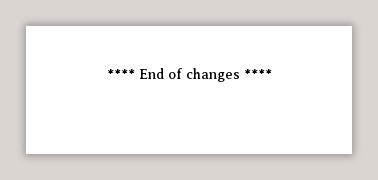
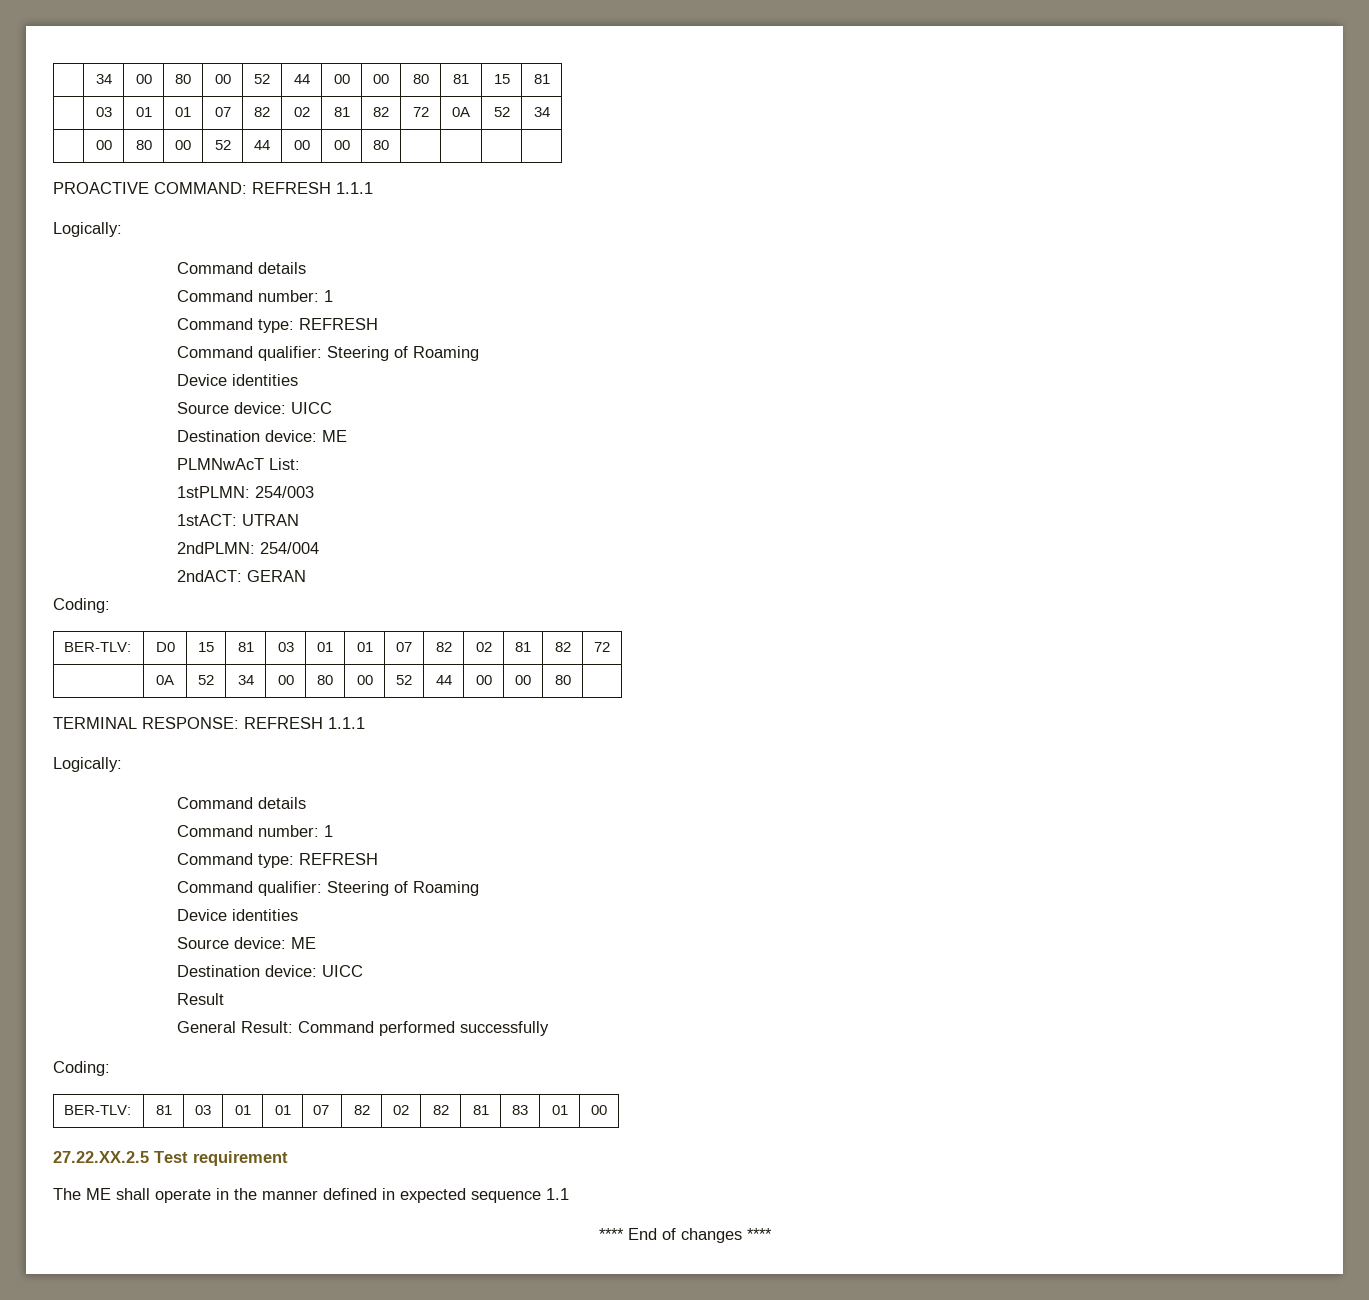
(106, 74) none -> [95,74,112,84] [135,74,152,84] [175,74,191,84] [214,74,231,84] [254,74,270,84] [293,74,310,84] [333,74,350,84] [373,74,389,84] [412,74,429,84] [453,74,469,84] [493,74,510,84] [533,74,550,84] [95,107,112,117] [135,107,152,117] [175,107,191,117] [214,107,231,117] [254,107,270,117] [293,107,310,117] [333,107,350,117] [373,107,389,117] [412,107,429,117] [452,107,470,117] [493,107,510,117] [533,107,550,117] [95,140,112,150] [135,140,152,150] [175,140,191,150] [214,140,231,150] [254,140,270,150] [293,140,310,150] [333,140,350,150] [373,140,389,150] [53,182,373,194] [53,222,122,237] [176,262,306,274] [176,290,333,302] [176,318,378,333] [176,346,479,361] [176,374,298,386] [176,402,332,414] [176,430,347,442] [176,458,300,470] [176,486,314,498] [176,514,299,526] [176,542,319,554] [176,570,306,582] [53,598,110,613] [64,642,132,652] [155,642,175,652] [198,642,214,652] [237,642,254,652] [277,642,294,652] [317,642,333,652] [356,642,373,652] [396,642,412,652] [435,642,452,652] [475,642,492,652] [515,642,531,652] [554,642,571,652] [594,642,610,652] [156,675,174,685] [198,675,214,685] [237,675,254,685] [277,675,294,685] [317,675,333,685] [356,675,373,685] [396,675,412,685] [435,675,452,685] [475,675,492,685] [515,675,531,685] [554,675,571,685] [53,717,365,729] [53,757,122,772] [176,797,306,809] [176,825,333,837] [176,853,378,868] [176,881,479,896] [176,909,298,921] [176,937,316,949] [176,965,363,977] [176,993,224,1005] [176,1021,549,1036] [53,1061,110,1076] [64,1105,132,1115] [155,1105,172,1115] [195,1105,211,1115] [234,1105,251,1115] [274,1105,291,1115] [313,1105,330,1115] [353,1105,370,1115] [393,1105,409,1115] [432,1105,449,1115] [472,1105,489,1115] [512,1105,528,1115] [551,1105,568,1115] [591,1105,607,1115] [53,1151,288,1166] [53,1188,569,1203] | 34 | 00 | 80 | 00 | 52 | 44 | 00 | 00 | 80 | 81 | 15 | 81 // | 03 | 01 | 01 | 07 | 82 | 02 | 81 | 82 | 72 | 0A | 52 | 34 // | 00 | 80 | 00 | 52 | 44 | 00 | 00 | 80 | | | | // PROACTIVE COMMAND: REFRESH 1.1.1 // Logically: // Command details // Command number: 1 // Command type: REFRESH // Command qualifier: Steering of Roaming // Device identities // Source device: UICC // Destination device: ME // PLMNwAcT List: // 1stPLMN: 254/003 // 1stACT: UTRAN // 2ndPLMN: 254/004 // 2ndACT: GERAN // Coding: // BER-TLV: | D0 | 15 | 81 | 03 | 01 | 01 | 07 | 82 | 02 | 81 | 82 | 72 // | 0A | 52 | 34 | 00 | 80 | 00 | 52 | 44 | 00 | 00 | 80 | // TERMINAL RESPONSE: REFRESH 1.1.1 // Logically: // Command details // Command number: 1 // Command type: REFRESH // Command qualifier: Steering of Roaming // Device identities // Source device: ME // Destination device: UICC // Result // General Result: Command performed successfully // Coding: // BER-TLV: | 81 | 03 | 01 | 01 | 07 | 82 | 02 | 82 | 81 | 83 | 01 | 00 // 27.22.XX.2.5 Test requirement // The ME shall operate in the manner defined in expected sequence 1.1 //

